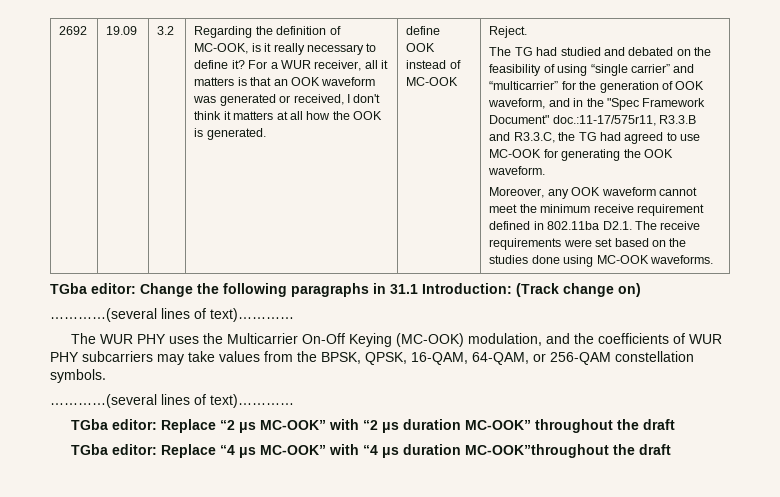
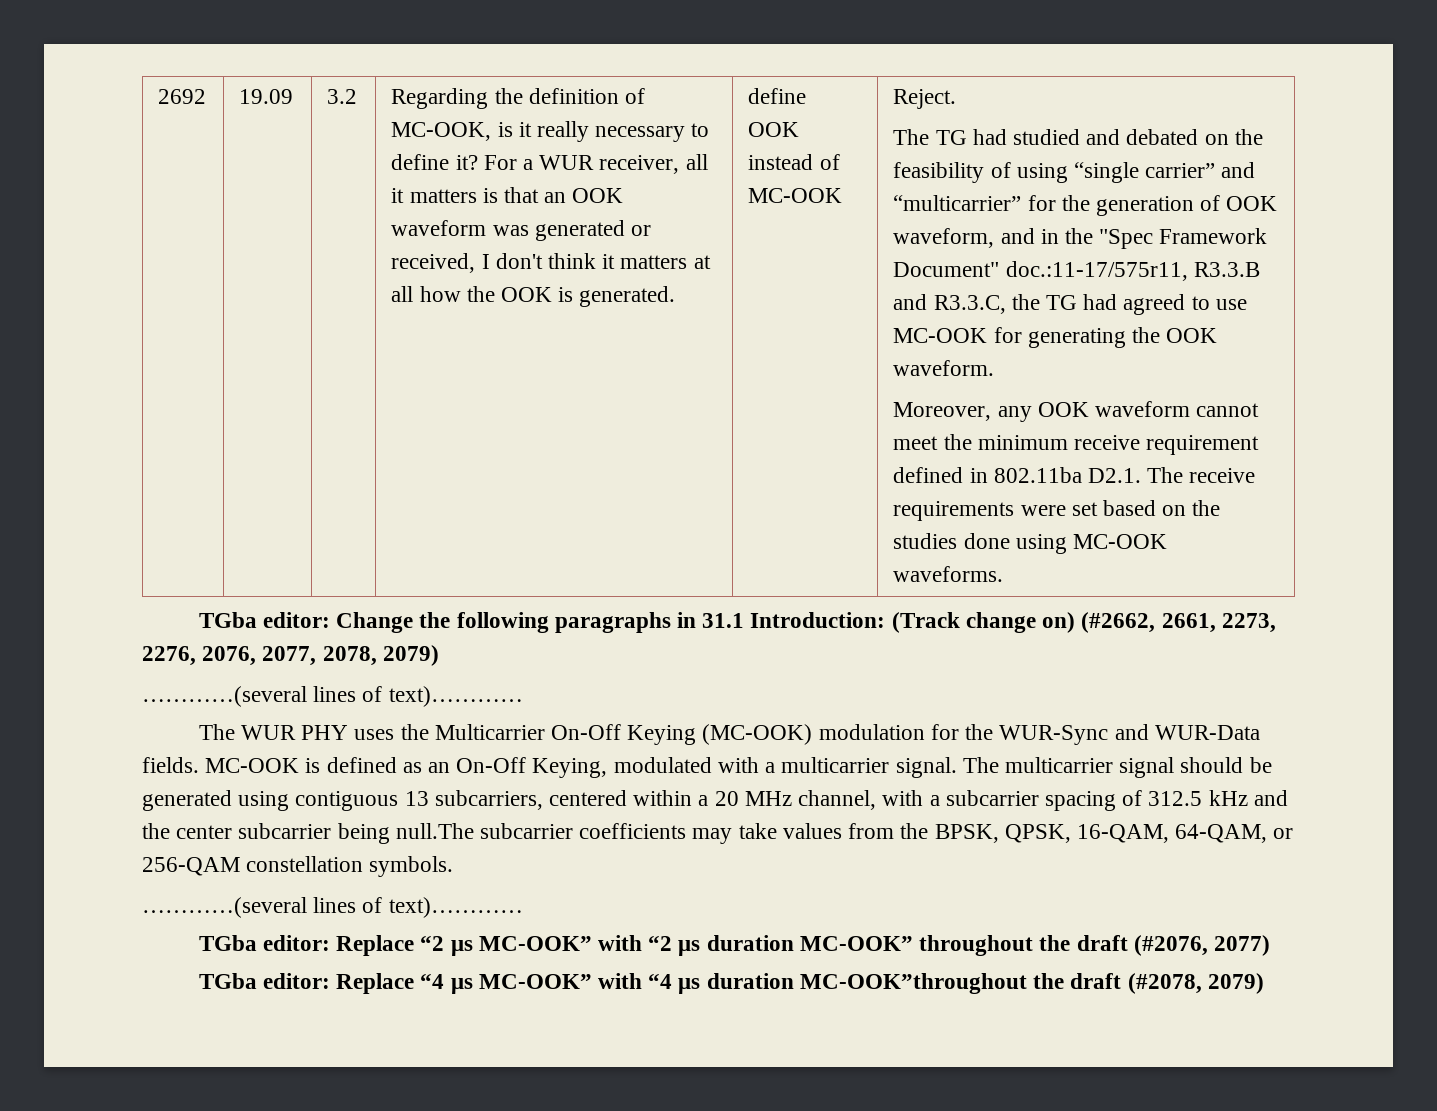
(641, 290) none -> [1081,612,1276,633] [142,645,439,666] (#2662, 2661, 2273, 2276, 2076, 2077, 2078, 2079)
[468,333,723,346] [50,351,153,362] modulation, and the coefficients of WUR PHY subcarriers -> [818,724,1260,745] [142,757,1272,778] [142,790,1288,811] [142,823,687,844] modulation for the WUR-Sync and WUR-Data fields. MC-OOK is defined as an On-Off Keying, modulated with a multicarrier signal. The multicarrier signal should be generated using contiguous 13 subcarriers, centered within a 20 MHz channel, with a subcarrier spacing of 312.5 kHz and the center subcarrier being null.The subcarrier coefficients
(676, 424) none -> [1133,935,1270,956] (#2076, 2077)
(672, 449) none -> [1127,973,1264,994] (#2078, 2079)

